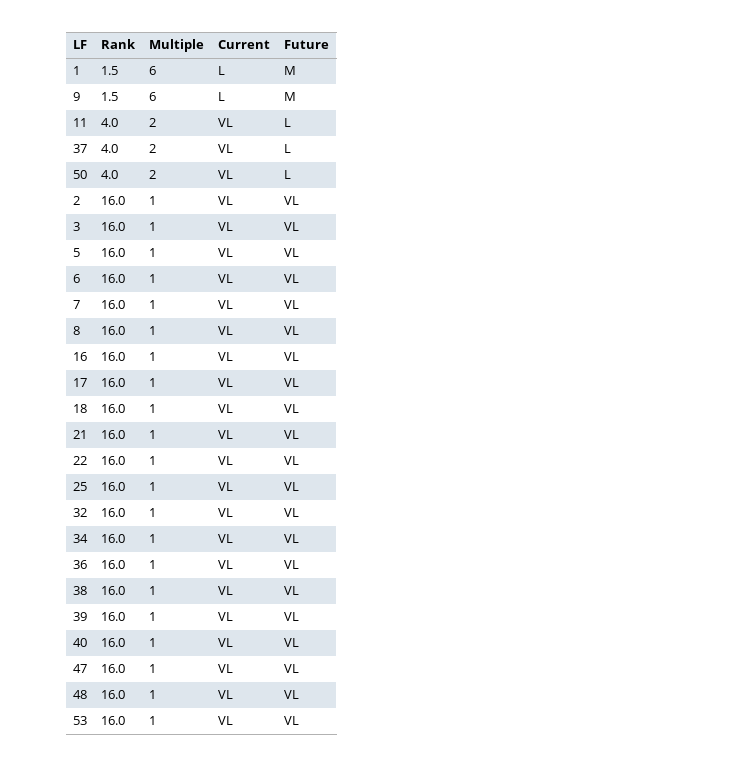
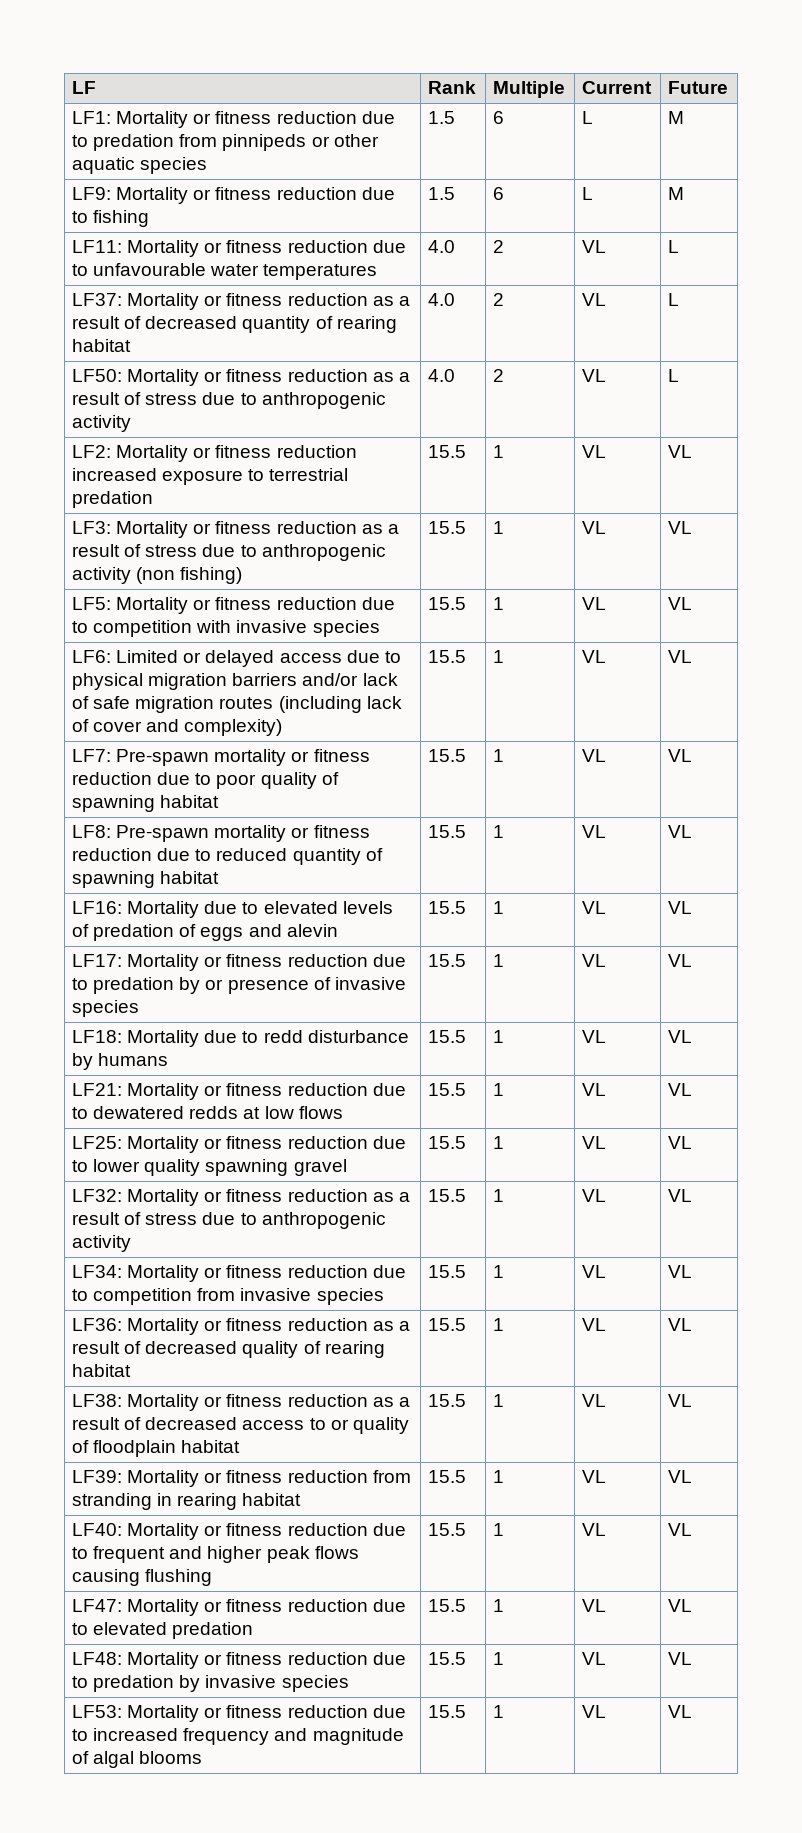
[72,66,80,75] [100,66,118,75] [148,66,156,75] [217,66,225,75] [283,66,296,75] [72,92,80,101] [100,92,118,101] [148,92,156,101] [217,92,225,101] [283,92,296,101] [72,118,87,127] [100,118,118,127] [148,118,156,127] [217,118,233,127] [283,118,291,127] [72,144,87,153] [100,144,118,153] [148,144,156,153] [217,144,233,153] [283,144,291,153] [72,170,87,179] [100,170,118,179] [148,170,156,179] [217,170,233,179] [283,170,291,179] [72,196,80,205] [100,196,125,205] [148,196,156,205] [217,196,233,205] [283,196,299,205] [72,222,80,231] [100,222,125,231] [148,222,156,231] [217,222,233,231] [283,222,299,231] [72,248,80,257] [100,248,125,257] [148,248,156,257] [217,248,233,257] [283,248,299,257] [72,274,80,283] [100,274,125,283] [148,274,156,283] [217,274,233,283] [283,274,299,283] [72,300,80,309] [100,300,125,309] [148,300,156,309] [217,300,233,309] [283,300,299,309] [72,326,80,335] [100,326,125,335] [148,326,156,335] [217,326,233,335] [283,326,299,335] [72,352,87,361] [100,352,125,361] [148,352,156,361] [217,352,233,361] [283,352,299,361] [72,378,87,387] [100,378,125,387] [148,378,156,387] [217,378,233,387] [283,378,299,387] [72,404,87,413] [100,404,125,413] [148,404,156,413] [217,404,233,413] [283,404,299,413] [72,430,87,439] [100,430,125,439] [148,430,156,439] [217,430,233,439] [283,430,299,439] [72,456,87,465] [100,456,125,465] [148,456,156,465] [217,456,233,465] [283,456,299,465] [72,482,87,491] [100,482,125,491] [148,482,156,491] [217,482,233,491] [283,482,299,491] [72,508,87,517] [100,508,125,517] [148,508,156,517] [217,508,233,517] [283,508,299,517] [72,534,88,543] [100,534,125,543] [148,534,156,543] [217,534,233,543] [283,534,299,543] [72,560,87,569] [100,560,125,569] [148,560,156,569] [217,560,233,569] [283,560,299,569] [72,586,87,595] [100,586,125,595] [148,586,156,595] [217,586,233,595] [283,586,299,595] [72,612,87,621] [100,612,125,621] [148,612,156,621] [217,612,233,621] [283,612,299,621] [72,638,87,647] [100,638,125,647] [148,638,156,647] [217,638,233,647] [283,638,299,647] [72,664,87,673] [100,664,125,673] [148,664,156,673] [217,664,233,673] [283,664,299,673] [72,690,87,699] [100,690,125,699] [148,690,156,699] [217,690,233,699] [283,690,299,699] [72,716,87,725] [100,716,125,725] 1 | 1.5 | 6 | L | M // 9 | 1.5 | 6 | L | M // 11 | 4.0 | 2 | VL | L // 37 | 4.0 | 2 | VL | L // 50 | 4.0 | 2 | VL | L // 2 | 16.0 | 1 | VL | VL // 3 | 16.0 | 1 | VL | VL // 5 | 16.0 | 1 | VL | VL // 6 | 16.0 | 1 | VL | VL // 7 | 16.0 | 1 | VL | VL // 8 | 16.0 | 1 | VL | VL // 16 | 16.0 | 1 | VL | VL // 17 | 16.0 | 1 | VL | VL // 18 | 16.0 | 1 | VL | VL // 21 | 16.0 | 1 | VL | VL // 22 | 16.0 | 1 | VL | VL // 25 | 16.0 | 1 | VL | VL // 32 | 16.0 | 1 | VL | VL // 34 | 16.0 | 1 | VL | VL // 36 | 16.0 | 1 | VL | VL // 38 | 16.0 | 1 | VL | VL // 39 | 16.0 | 1 | VL | VL // 40 | 16.0 | 1 | VL | VL // 47 | 16.0 | 1 | VL | VL // 48 | 16.0 | 1 | VL | VL // 53 | 16.0 -> [71,111,395,128] [71,134,379,151] [71,157,208,174] [427,111,455,124] [492,111,504,124] [581,111,593,124] [667,111,684,124] [71,187,395,204] [71,210,150,227] [427,187,455,200] [492,187,504,200] [581,187,593,200] [667,187,684,200] [71,240,406,257] [71,263,378,280] [427,240,455,253] [492,240,504,253] [581,240,606,253] [667,240,679,253] [71,293,410,310] [71,316,397,333] [71,339,131,352] [427,293,455,306] [492,293,504,306] [581,293,606,306] [667,293,679,306] [71,369,410,386] [71,392,386,409] [71,415,131,432] [427,369,455,382] [492,369,504,382] [581,369,606,382] [667,369,679,382] [71,445,357,462] [71,468,349,485] [71,491,153,508] [427,445,466,458] [492,445,504,458] [581,445,606,458] [667,445,692,458] [71,521,399,538] [71,544,386,561] [71,567,243,584] [427,521,466,534] [492,521,504,534] [581,521,606,534] [667,521,692,534] [71,597,395,614] [71,620,380,637] [427,597,466,610] [492,597,504,610] [581,597,606,610] [667,597,692,610] [71,650,401,667] [71,673,398,690] [71,696,402,713] [71,719,283,736] [427,650,466,663] [492,650,504,663] [581,650,606,663] [667,650,692,663] [71,749,370,766] [71,772,339,789] [71,795,220,812] [427,749,466,762] [492,749,504,762] [581,749,606,762] [667,749,692,762] [71,825,370,842] [71,848,383,865] [71,871,220,888] [427,825,466,838] [492,825,504,838] [581,825,606,838] [667,825,692,838] [71,901,393,918] [71,924,338,941] [427,901,466,914] [492,901,504,914] [581,901,606,914] [667,901,692,914] [71,954,406,971] [71,977,406,994] [71,1000,139,1017] [427,954,466,967] [492,954,504,967] [581,954,606,967] [667,954,692,967] [71,1030,409,1047] [71,1053,169,1070] [427,1030,466,1043] [492,1030,504,1043] [581,1030,606,1043] [667,1030,692,1043] [71,1083,406,1100] [71,1106,343,1119] [427,1083,466,1096] [492,1083,504,1096] [581,1083,606,1096] [667,1083,692,1096] [71,1136,406,1153] [71,1159,347,1176] [427,1136,466,1149] [492,1136,504,1149] [581,1136,606,1149] [667,1136,692,1149] [71,1189,410,1206] [71,1212,386,1229] [71,1235,131,1252] [427,1189,466,1202] [492,1189,504,1202] [581,1189,606,1202] [667,1189,692,1202] [71,1265,406,1282] [71,1288,384,1305] [427,1265,466,1278] [492,1265,504,1278] [581,1265,606,1278] [667,1265,692,1278] [71,1318,410,1335] [71,1341,385,1358] [71,1364,131,1377] [427,1318,466,1331] [492,1318,504,1331] [581,1318,606,1331] [667,1318,692,1331] [71,1394,410,1411] [71,1417,409,1434] [71,1440,241,1457] [427,1394,466,1407] [492,1394,504,1407] [581,1394,606,1407] [667,1394,692,1407] [71,1470,411,1487] [71,1493,302,1510] [427,1470,466,1483] [492,1470,504,1483] [581,1470,606,1483] [667,1470,692,1483] [71,1523,406,1540] [71,1546,359,1563] [71,1569,213,1586] [427,1523,466,1536] [492,1523,504,1536] [581,1523,606,1536] [667,1523,692,1536] [71,1599,406,1616] [71,1622,254,1639] [427,1599,466,1612] [492,1599,504,1612] [581,1599,606,1612] [667,1599,692,1612] [71,1652,406,1669] [71,1675,349,1692] [427,1652,466,1665] [492,1652,504,1665] [581,1652,606,1665] [667,1652,692,1665] [71,1705,406,1722] [71,1728,404,1745] [71,1751,203,1768] [427,1705,466,1718] LF1: Mortality or fitness reduction due to predation from pinnipeds or other aquatic species | 1.5 | 6 | L | M // LF9: Mortality or fitness reduction due to fishing | 1.5 | 6 | L | M // LF11: Mortality or fitness reduction due to unfavourable water temperatures | 4.0 | 2 | VL | L // LF37: Mortality or fitness reduction as a result of decreased quantity of rearing habitat | 4.0 | 2 | VL | L // LF50: Mortality or fitness reduction as a result of stress due to anthropogenic activity | 4.0 | 2 | VL | L // LF2: Mortality or fitness reduction increased exposure to terrestrial predation | 15.5 | 1 | VL | VL // LF3: Mortality or fitness reduction as a result of stress due to anthropogenic activity (non fishing) | 15.5 | 1 | VL | VL // LF5: Mortality or fitness reduction due to competition with invasive species | 15.5 | 1 | VL | VL // LF6: Limited or delayed access due to physical migration barriers and/or lack of safe migration routes (including lack of cover and complexity) | 15.5 | 1 | VL | VL // LF7: Pre-spawn mortality or fitness reduction due to poor quality of spawning habitat | 15.5 | 1 | VL | VL // LF8: Pre-spawn mortality or fitness reduction due to reduced quantity of spawning habitat | 15.5 | 1 | VL | VL // LF16: Mortality due to elevated levels of predation of eggs and alevin | 15.5 | 1 | VL | VL // LF17: Mortality or fitness reduction due to predation by or presence of invasive species | 15.5 | 1 | VL | VL // LF18: Mortality due to redd disturbance by humans | 15.5 | 1 | VL | VL // LF21: Mortality or fitness reduction due to dewatered redds at low flows | 15.5 | 1 | VL | VL // LF25: Mortality or fitness reduction due to lower quality spawning gravel | 15.5 | 1 | VL | VL // LF32: Mortality or fitness reduction as a result of stress due to anthropogenic activity | 15.5 | 1 | VL | VL // LF34: Mortality or fitness reduction due to competition from invasive species | 15.5 | 1 | VL | VL // LF36: Mortality or fitness reduction as a result of decreased quality of rearing habitat | 15.5 | 1 | VL | VL // LF38: Mortality or fitness reduction as a result of decreased access to or quality of floodplain habitat | 15.5 | 1 | VL | VL // LF39: Mortality or fitness reduction from stranding in rearing habitat | 15.5 | 1 | VL | VL // LF40: Mortality or fitness reduction due to frequent and higher peak flows causing flushing | 15.5 | 1 | VL | VL // LF47: Mortality or fitness reduction due to elevated predation | 15.5 | 1 | VL | VL // LF48: Mortality or fitness reduction due to predation by invasive species | 15.5 | 1 | VL | VL // LF53: Mortality or fitness reduction due to increased frequency and magnitude of algal blooms | 15.5

